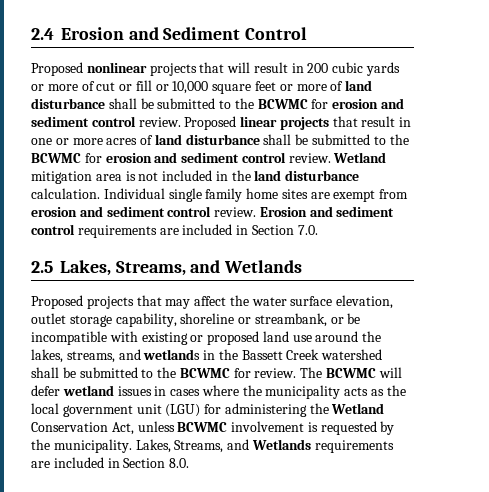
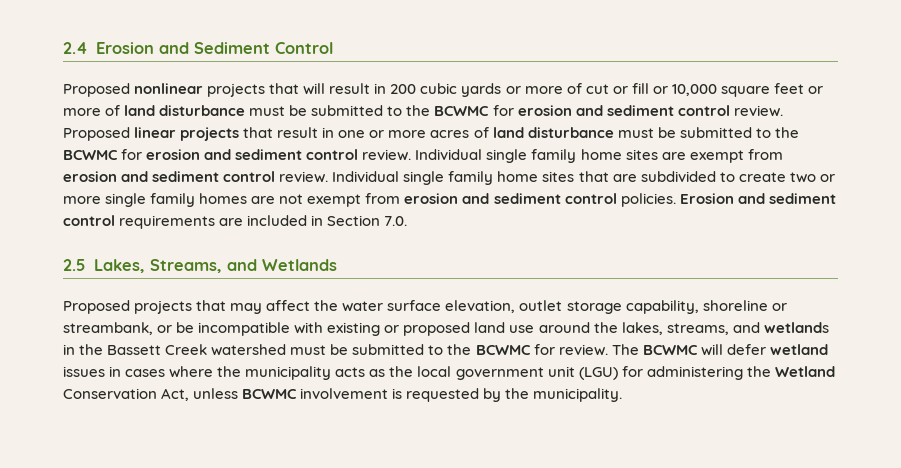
[108,98,137,109] shall -> [249,106,286,116] must
[263,134,292,145] shall -> [617,128,654,138] must
[333,152,387,163] [31,170,360,184] [31,188,100,199] Wetland mitigation area is not included in the land disturbance calculation. -> (412, 155) none
(257, 212) none -> [332,171,835,185] [63,193,676,207] Individual single family home sites that are subdivided to create two or more single family homes are not exempt from erosion and sediment control policies.
[31,367,59,378] shall -> [290,345,327,355] must
[135,439,394,453] [31,457,190,468] Lakes, Streams, and Wetlands requirements are included in Section 8.0. -> (623, 395) none

